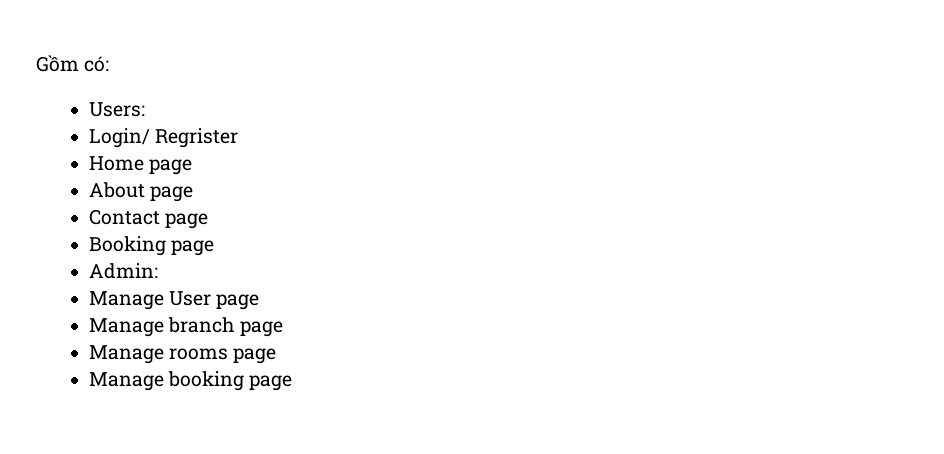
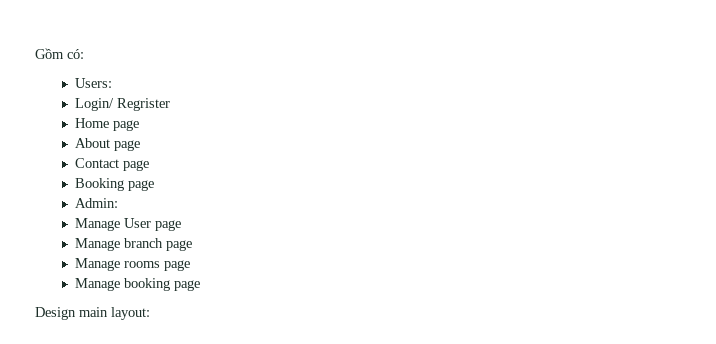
(293, 383) none -> [35,307,150,320] // Design main layout:

